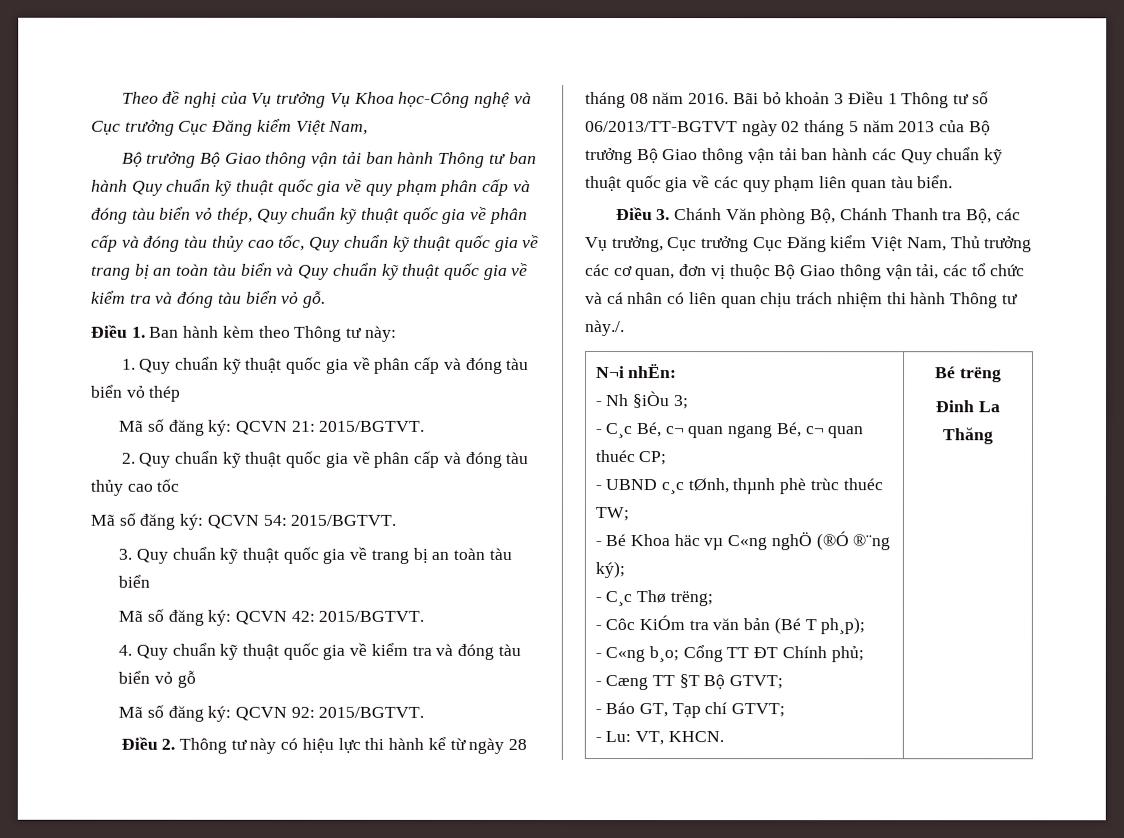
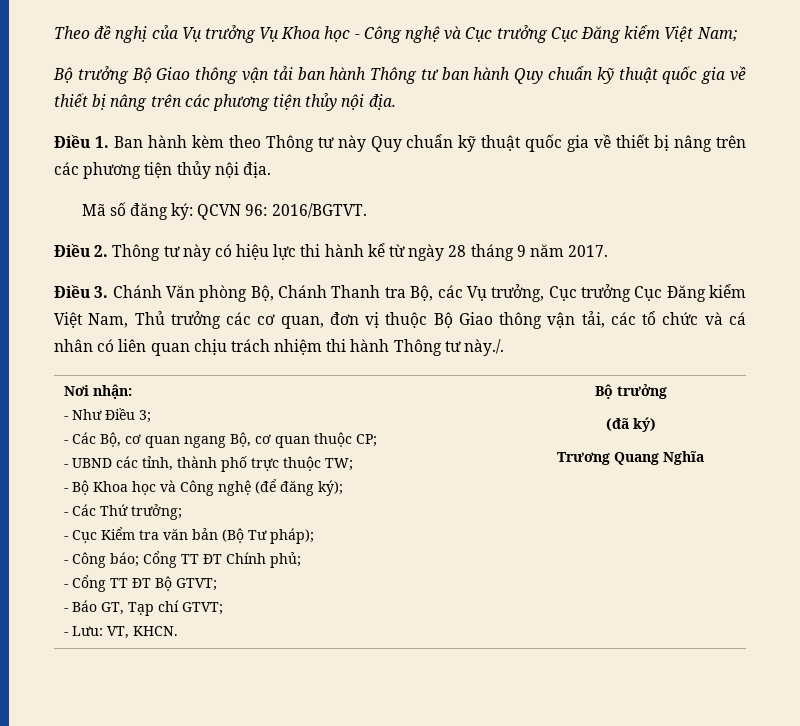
[398,91,471,108] học-Công -> [324,26,402,43] học - Công
[328,120,369,135] Nam, -> [696,27,737,42] Nam;
[365,178,531,196] [91,206,528,224] [91,234,540,252] [91,262,529,280] [91,290,327,308] quy phạm phân cấp và đóng tàu biển vỏ thép, Quy chuẩn kỹ thuật quốc gia về phân cấp và đóng tàu thủy cao tốc, Quy chuẩn kỹ thuật quốc gia về trang bị an toàn tàu biển và Quy chuẩn kỹ thuật quốc gia về kiểm tra và đóng tàu biển vỏ gỗ. -> [54,93,396,111] thiết bị nâng trên các phương tiện thủy nội địa.
[364,325,397,342] [121,356,530,374] [91,384,182,402] [118,418,425,436] [120,450,529,468] [90,478,180,496] [90,512,397,530] [118,546,512,564] [118,574,151,588] [118,608,425,626] [118,642,521,660] [118,670,196,688] [118,704,425,722] này: // 1. Quy chuẩn kỹ thuật quốc gia về phân cấp và đóng tàu biển vỏ thép // Mã số đăng ký: QCVN 21: 2015/BGTVT. // 2. Quy chuẩn kỹ thuật quốc gia về phân cấp và đóng tàu thủy cao tốc // Mã số đăng ký: QCVN 54: 2015/BGTVT. // 3. Quy chuẩn kỹ thuật quốc gia về trang bị an toàn tàu biển // Mã số đăng ký: QCVN 42: 2015/BGTVT. // 4. Quy chuẩn kỹ thuật quốc gia về kiểm tra và đóng tàu biển vỏ gỗ // Mã số đăng ký: QCVN 92: 2015/BGTVT. -> [337,134,746,152] [54,161,271,179] [81,202,367,220] này Quy chuẩn kỹ thuật quốc gia về thiết bị nâng trên các phương tiện thủy nội địa. // Mã số đăng ký: QCVN 96: 2016/BGTVT.
[629,91,989,109] [585,120,991,137] [585,147,1003,165] [585,175,954,193] 08 năm 2016. Bãi bỏ khoản 3 Điều 1 Thông tư số 06/2013/TT-BGTVT ngày 02 tháng 5 năm 2013 của Bộ trưởng Bộ Giao thông vận tải ban hành các Quy chuẩn kỹ thuật quốc gia về các quy phạm liên quan tàu biển. -> [516,244,609,257] 9 năm 2017.
[595,364,678,379] [595,391,670,409] N¬i nhËn: // - Nh §iÒu -> [64,384,133,399] [64,408,136,420] Nơi nhận: // - Như Điều
[605,422,864,439] [594,450,667,466] [594,478,883,495] [594,507,629,522] [594,531,891,551] C¸c Bé, c¬ quan ngang Bé, c¬ quan thuéc CP; // - UBND c¸c tØnh, thµnh phè trùc thuéc TW; // - Bé Khoa häc vµ C«ng nghÖ (®Ó ®¨ng -> [72,432,378,448] [64,456,354,472] [64,479,315,496] Các Bộ, cơ quan ngang Bộ, cơ quan thuộc CP; // - UBND các tỉnh, thành phố trực thuộc TW; // - Bộ Khoa học và Công nghệ (để đăng
[605,590,713,607] [594,615,685,631] C¸c Thø trëng; // - Côc KiÓm -> [72,504,183,520] [64,527,136,543] Các Thứ trưởng; // - Cục Kiểm
[773,617,866,635] [594,646,679,663] (Bé T ph¸p); // - C«ng b¸o; -> [222,528,315,544] [64,552,140,568] (Bộ Tư pháp); // - Công báo;
[605,674,700,691] Cæng TT §T -> [72,575,152,592] Cổng TT ĐT
[605,731,632,743] Lu: -> [72,626,104,636] Lưu:
[935,366,1002,383] [936,400,1001,413] [942,427,993,445] Bé trëng // Đinh La Thăng -> [594,384,667,399] [605,417,656,432] [557,451,704,465] Bộ trưởng // (đã ký) // Trương Quang Nghĩa

